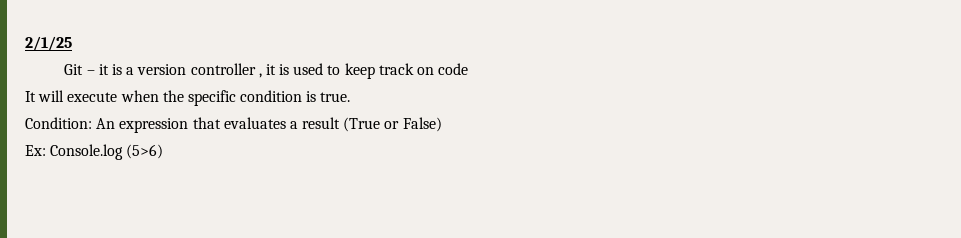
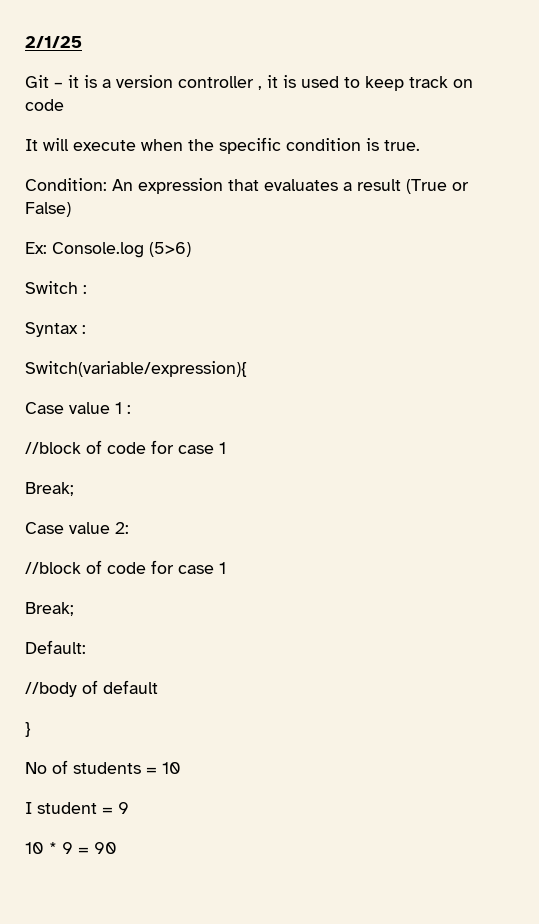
(164, 151) none -> [25,281,87,294] [25,322,86,337] [25,361,247,377] [25,402,131,414] [25,440,226,454] [25,482,74,496] [25,522,129,534] [25,560,226,574] [25,602,74,616] [25,640,86,654] [25,680,158,697] [25,722,31,737] [25,760,181,774] [25,802,129,814] [25,842,117,854] // Switch : // Syntax : // Switch(variable/expression){ // Case value 1 : // //block of code for case 1 // Break; // Case value 2: // //block of code for case 1 // Break; // Default: // //body of default // } // No of students = 10 // I student = 9 // 10 * 9 = 90

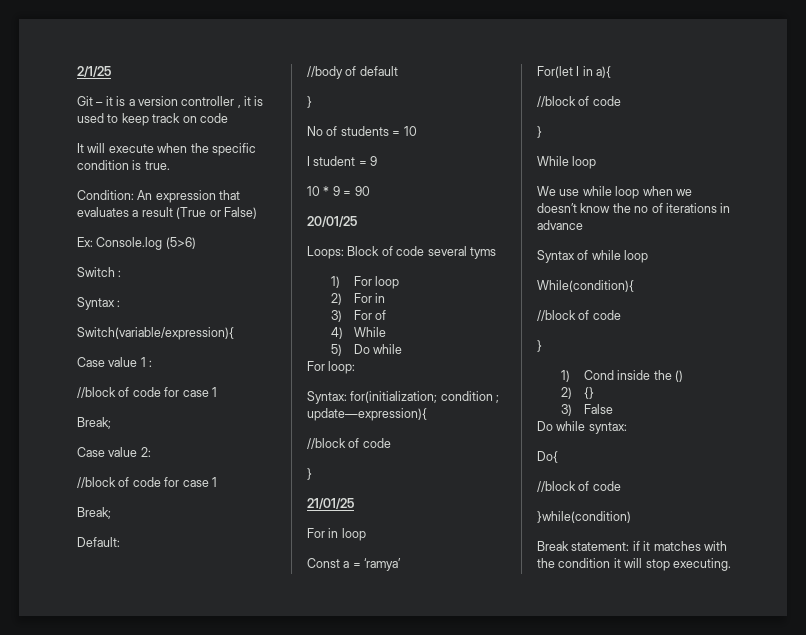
(117, 848) none -> [307,216,357,227] [307,246,496,259] [330,276,400,289] [330,293,386,305] [330,310,387,322] [330,327,387,339] [330,344,403,356] [307,361,356,374] [307,391,500,404] [307,408,427,421] [307,438,391,449] [307,468,312,480] [307,498,354,509] [307,528,366,541] [307,558,402,571] [537,66,612,78] [537,96,621,107] [537,126,542,138] [537,156,597,169] [537,186,692,199] [537,203,731,213] [537,220,583,230] [537,250,649,263] [537,280,634,292] [537,310,621,321] [537,340,542,352] [560,370,684,382] [560,387,595,399] [560,404,614,416] [537,421,627,434] [537,451,558,463] [537,481,621,492] [537,511,631,523] [537,541,727,551] [537,558,731,571] // 20/01/25 // Loops: Block of code several tyms // 1) For loop // 2) For in // 3) For of // 4) While // 5) Do while // For loop: // Syntax: for(initialization; condition ; update—expression){ // //block of code // } // 21/01/25 // For in loop // Const a = ‘ramya’ // For(let I in a){ // //block of code // } // While loop // We use while loop when we doesn’t know the no of iterations in advance // Syntax of while loop // While(condition){ // //block of code // } // 1) Cond inside the () // 2) {} // 3) False // Do while syntax: // Do{ // //block of code // }while(condition) // Break statement: if it matches with the condition it will stop executing.

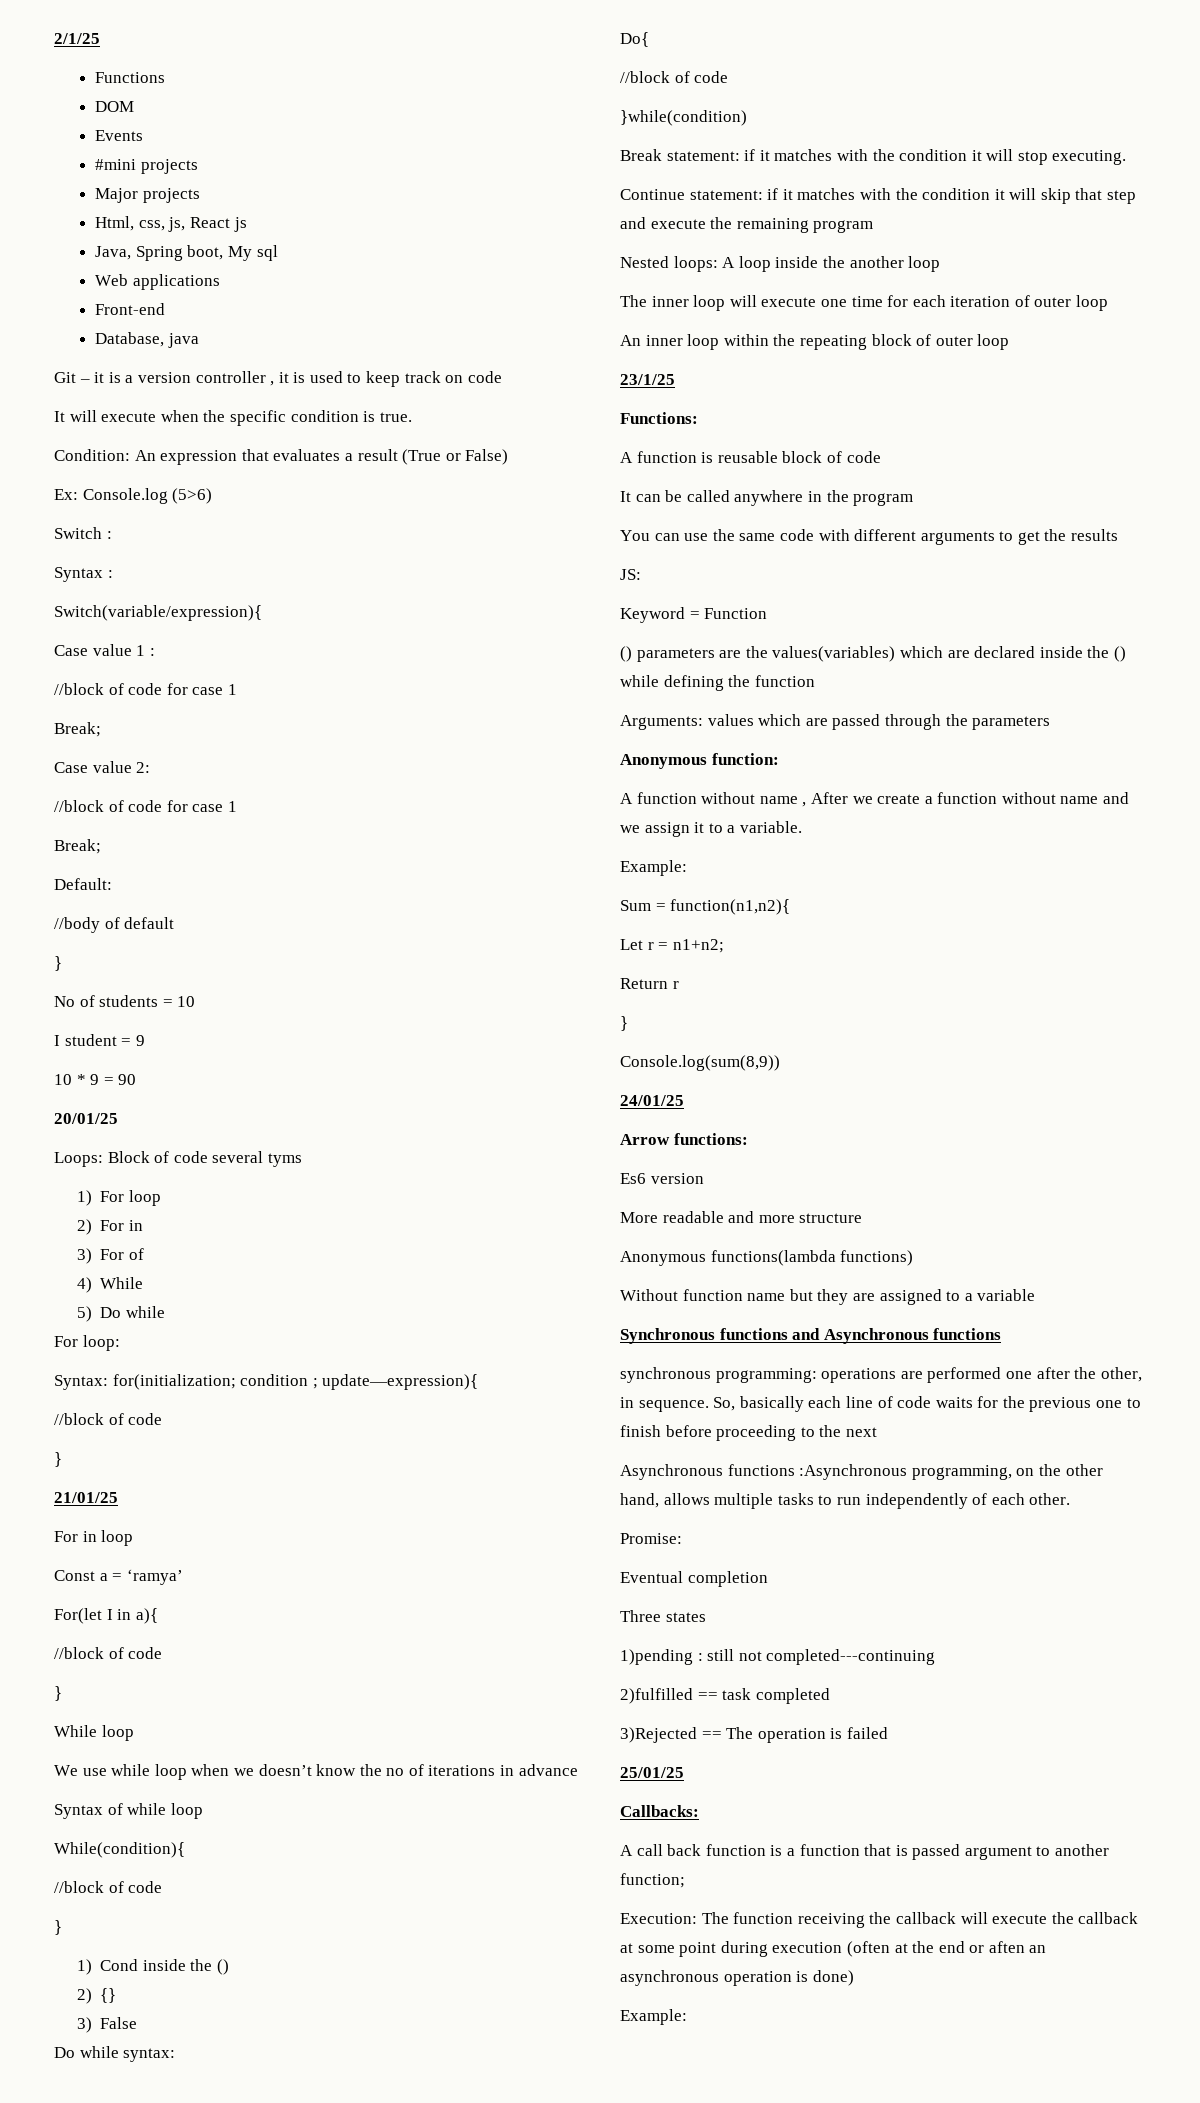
(111, 71) none -> [95,72,166,83] [95,101,135,112] [95,130,144,141] [95,159,198,174] [95,188,200,203] [95,216,247,232] [95,245,278,261] [95,274,220,290] [95,303,166,315] [95,332,199,348] // Functions // DOM // Events // #mini projects // Major projects // Html, css, js, React js // Java, Spring boot, My sql // Web applications // Front-end // Database, java
(731, 564) none -> [620,188,1137,204] [620,217,874,233] [620,256,941,272] [620,295,1109,311] [620,334,1010,350] [620,374,675,385] [620,412,698,424] [620,451,881,463] [620,490,914,506] [620,529,1119,545] [620,569,641,580] [620,607,768,623] [620,646,1126,662] [620,675,815,691] [620,714,1051,730] [620,753,779,769] [620,792,1130,807] [620,821,802,837] [620,860,687,876] [620,899,791,915] [620,939,724,953] [620,978,679,989] [620,1016,628,1031] [620,1055,780,1071] [620,1095,684,1106] [620,1133,748,1145] [620,1173,704,1184] [620,1211,863,1223] [620,1250,914,1266] [620,1289,1036,1305] [620,1328,1002,1344] [620,1367,1142,1383] [620,1396,1141,1412] [620,1425,877,1441] [620,1464,1103,1480] [620,1493,1071,1509] [620,1533,682,1544] [620,1571,768,1587] [620,1610,706,1622] [620,1649,936,1665] [620,1688,830,1704] [620,1727,888,1743] [620,1767,684,1778] [620,1805,699,1817] [620,1844,1110,1860] [620,1873,685,1888] [620,1912,1139,1928] [620,1941,1047,1957] [620,1970,854,1986] [620,2009,687,2025] // Continue statement: if it matches with the condition it will skip that step and execute the remaining program // Nested loops: A loop inside the another loop // The inner loop will execute one time for each iteration of outer loop // An inner loop within the repeating block of outer loop // 23/1/25 // Functions: // A function is reusable block of code // It can be called anywhere in the program // You can use the same code with different arguments to get the results // JS: // Keyword = Function // () parameters are the values(variables) which are declared inside the () while defining the function // Arguments: values which are passed through the parameters // Anonymous function: // A function without name , After we create a function without name and we assign it to a variable. // Example: // Sum = function(n1,n2){ // Let r = n1+n2; // Return r // } // Console.log(sum(8,9)) // 24/01/25 // Arrow functions: // Es6 version // More readable and more structure // Anonymous functions(lambda functions) // Without function name but they are assigned to a variable // Synchronous functions and Asynchronous functions // synchronous programming: operations are performed one after the other, in sequence. So, basically each line of code waits for the previous one to finish before proceeding to the next // Asynchronous functions :Asynchronous programming, on the other hand, allows multiple tasks to run independently of each other. // Promise: // Eventual completion // Three states // 1)pending : still not completed---continuing // 2)fulfilled == task completed // 3)Rejected == The operation is failed // 25/01/25 // Callbacks: // A call back function is a function that is passed argument to another function; // Execution: The function receiving the callback will execute the callback at some point during execution (often at the end or aften an asynchronous operation is done) // Example:

